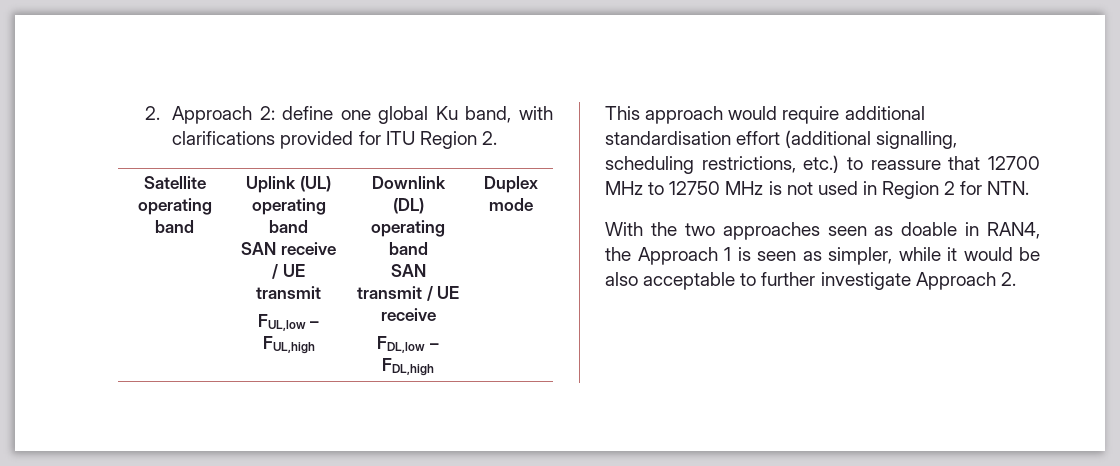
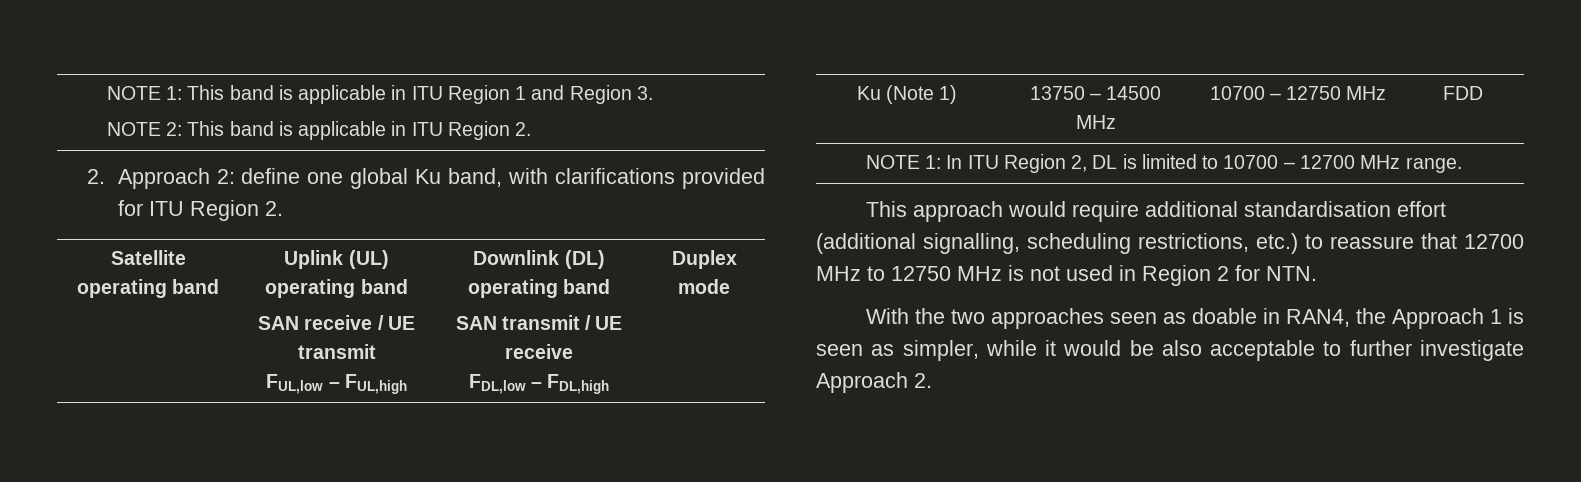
(145, 113) none -> [106,85,653,104] [106,121,532,140] NOTE 1: This band is applicable in ITU Region 1 and Region 3. // NOTE 2: This band is applicable in ITU Region 2. //
(533, 204) none -> [856,85,958,104] [1029,86,1162,100] [1075,115,1116,129] [1209,86,1387,100] [1443,86,1483,100] [865,154,1462,173] // Ku (Note 1) | 13750 – 14500 MHz | 10700 – 12750 MHz | FDD // NOTE 1: In ITU Region 2, DL is limited to 10700 – 12700 MHz range.

